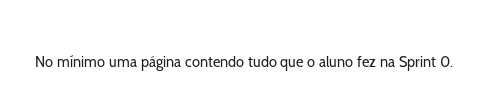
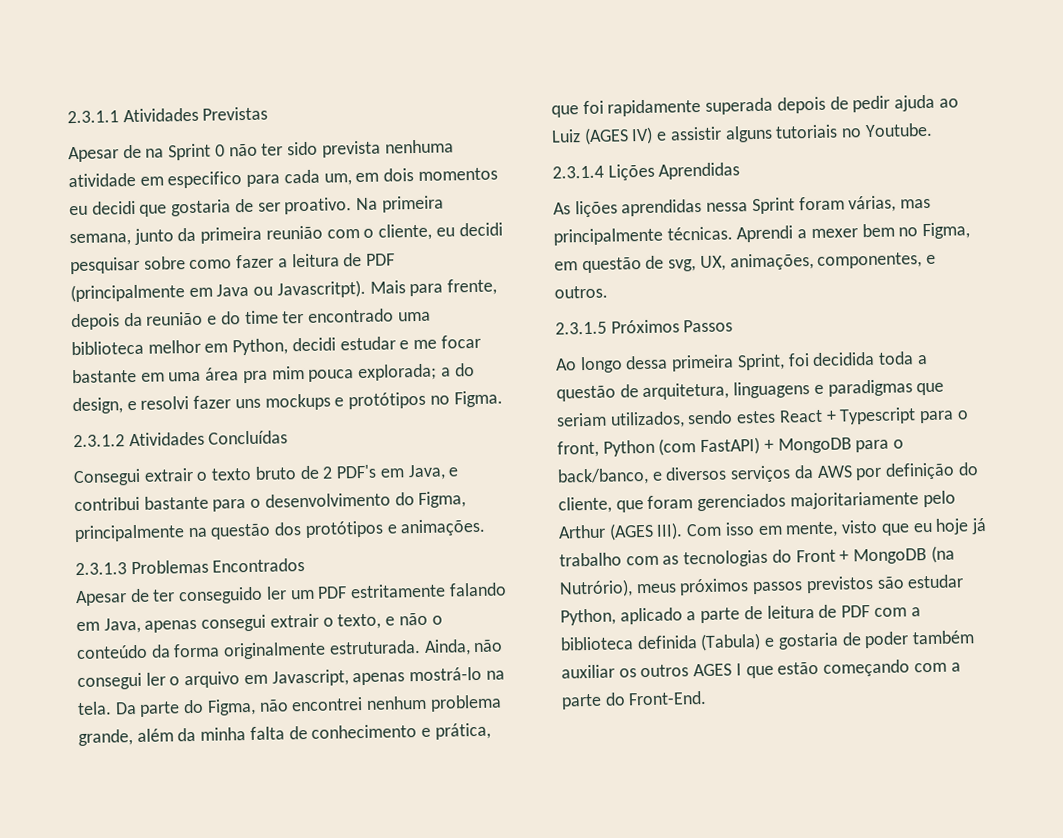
[35,55,453,71] No mínimo uma página contendo tudo que o aluno fez na Sprint 0. -> [67,106,269,124] [68,139,454,163] [68,167,498,189] [69,195,444,217] [69,222,503,247] [70,252,396,275] [70,278,498,303] [71,308,431,331] [71,334,481,356] [72,363,475,384] [72,390,503,415] [73,430,289,448] [73,464,459,487] [74,491,467,512] [74,518,487,543] [75,558,306,576] [75,582,507,607] [76,612,443,634] [76,639,504,660] [77,666,505,691] [77,694,502,717] [78,722,491,747] [551,94,959,118] [551,122,933,146] [552,162,741,181] [553,195,932,218] [553,222,971,246] [554,252,937,274] [554,285,608,299] [555,319,734,335] [555,351,928,374] [556,379,945,402] [556,407,969,429] [557,436,905,458] [557,462,979,486] [558,490,956,514] [558,518,987,541] [559,545,955,568] [559,574,965,598] [560,604,921,626] [560,630,976,652] [561,659,961,679] [561,690,708,710] 2.3.1.1 Atividades Previstas // Apesar de na Sprint 0 não ter sido prevista nenhuma atividade em especifico para cada um, em dois momentos eu decidi que gostaria de ser proativo. Na primeira semana, junto da primeira reunião com o cliente, eu decidi pesquisar sobre como fazer a leitura de PDF (principalmente em Java ou Javascritpt). Mais para frente, depois da reunião e do time ter encontrado uma biblioteca melhor em Python, decidi estudar e me focar bastante em uma área pra mim pouca explorada; a do design, e resolvi fazer uns mockups e protótipos no Figma. // 2.3.1.2 Atividades Concluídas // Consegui extrair o texto bruto de 2 PDF's em Java, e contribui bastante para o desenvolvimento do Figma, principalmente na questão dos protótipos e animações. // 2.3.1.3 Problemas Encontrados // Apesar de ter conseguido ler um PDF estritamente falando em Java, apenas consegui extrair o texto, e não o conteúdo da forma originalmente estruturada. Ainda, não consegui ler o arquivo em Javascript, apenas mostrá-lo na tela. Da parte do Figma, não encontrei nenhum problema grande, além da minha falta de conhecimento e prática, que foi rapidamente superada depois de pedir ajuda ao Luiz (AGES IV) e assistir alguns tutoriais no Youtube. // 2.3.1.4 Lições Aprendidas // As lições aprendidas nessa Sprint foram várias, mas principalmente técnicas. Aprendi a mexer bem no Figma, em questão de svg, UX, animações, componentes, e outros. // 2.3.1.5 Próximos Passos // Ao longo dessa primeira Sprint, foi decidida toda a questão de arquitetura, linguagens e paradigmas que seriam utilizados, sendo estes React + Typescript para o front, Python (com FastAPI) + MongoDB para o back/banco, e diversos serviços da AWS por definição do cliente, que foram gerenciados majoritariamente pelo Arthur (AGES III). Com isso em mente, visto que eu hoje já trabalho com as tecnologias do Front + MongoDB (na Nutrório), meus próximos passos previstos são estudar Python, aplicado a parte de leitura de PDF com a biblioteca definida (Tabula) e gostaria de poder também auxiliar os outros AGES I que estão começando com a parte do Front-End.

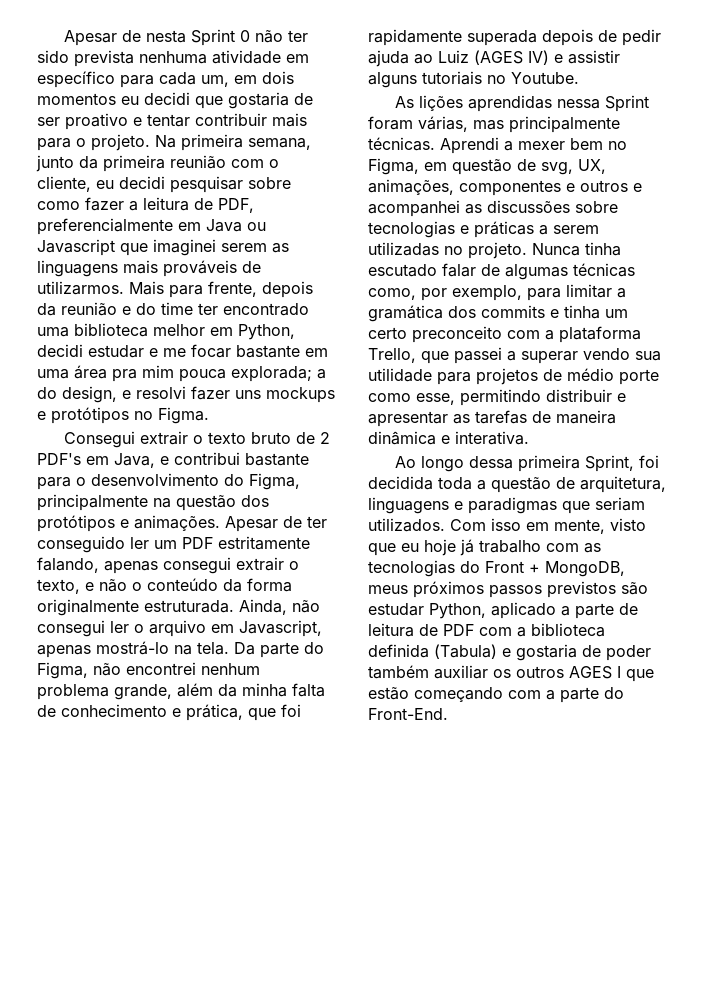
[67,106,269,124] [68,144,165,163] 2.3.1.1 Atividades Previstas // Apesar de na -> [63,30,186,46] Apesar de nesta
[167,171,243,189] especifico -> [37,71,115,88] específico
[284,197,353,215] proativo. -> [65,113,307,130] [37,134,150,151] proativo e tentar contribuir mais para o projeto.
[366,253,396,266] [70,283,185,303] PDF (principalmente -> [218,198,254,213] [37,218,173,235] PDF, preferencialmente
[276,279,366,299] Javascritpt). -> [37,239,289,256] [37,260,261,277] [37,281,124,295] Javascript que imaginei serem as linguagens mais prováveis de utilizarmos.
[73,430,289,448] // 2.3.1.2 Atividades Concluídas -> (209, 415) none
[75,558,306,576] // 2.3.1.3 Problemas Encontrados // -> (220, 523) none
[448,582,507,597] [76,617,141,634] falando em Java, -> [37,557,99,573] falando,
[552,162,741,181] // 2.3.1.4 Lições Aprendidas -> (579, 78) none
[817,252,937,269] [554,285,608,299] [555,319,734,335] componentes, e outros. // 2.3.1.5 Próximos Passos -> [459,180,642,196] [368,200,618,217] [368,221,599,238] [368,242,621,259] [368,263,635,280] [368,284,626,301] [368,305,628,322] [368,326,641,343] [368,347,661,364] [368,368,659,385] [368,389,626,406] [368,410,616,427] [368,431,529,445] componentes e outros e acompanhei as discussões sobre tecnologias e práticas a serem utilizadas no projeto. Nunca tinha escutado falar de algumas técnicas como, por exemplo, para limitar a gramática dos commits e tinha um certo preconceito com a plataforma Trello, que passei a superar vendo sua utilidade para projetos de médio porte como esse, permitindo distribuir e apresentar as tarefas de maneira dinâmica e interativa.
[609,407,969,429] [557,436,905,458] [557,462,979,486] [558,490,956,514] [558,522,684,541] utilizados, sendo estes React + Typescript para o front, Python (com FastAPI) + MongoDB para o back/banco, e diversos serviços da AWS por definição do cliente, que foram gerenciados majoritariamente pelo Arthur (AGES III). -> [368,518,445,532] utilizados.
[853,545,955,565] [559,579,633,598] MongoDB (na Nutrório), -> [545,561,625,577] MongoDB,

